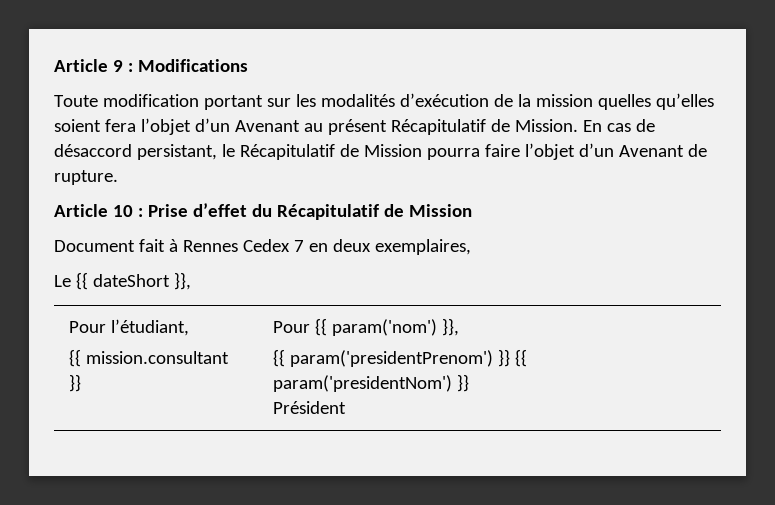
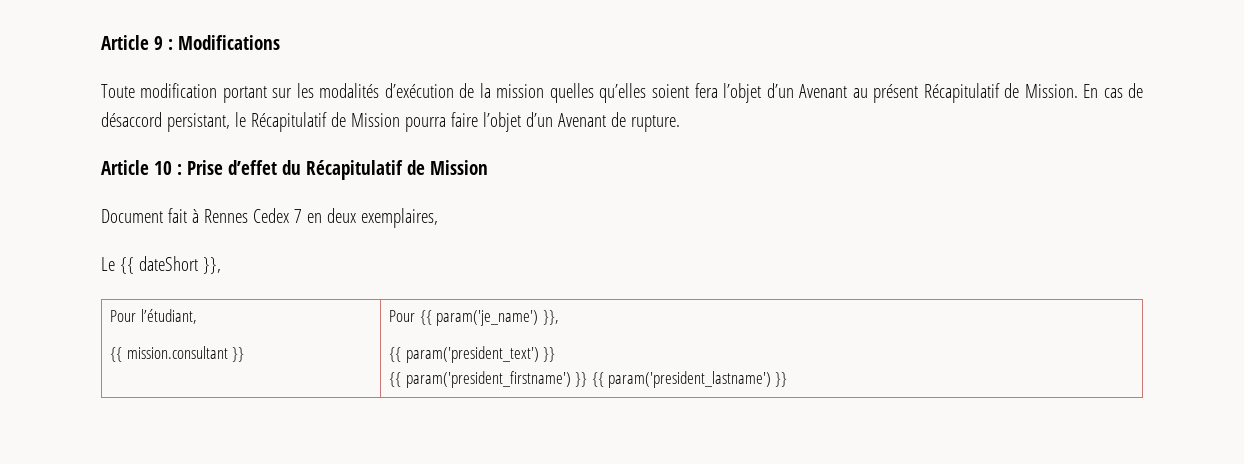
[331,319,437,336] param('nom') -> [436,310,539,326] param('je_name')
[289,350,493,367] param('presidentPrenom') -> [405,346,556,363] [389,371,571,388] param('president_text') }} // {{ param('president_firstname')
[272,374,469,392] [272,401,346,414] param('presidentNom') }} // Président -> [608,371,788,388] param('president_lastname') }}

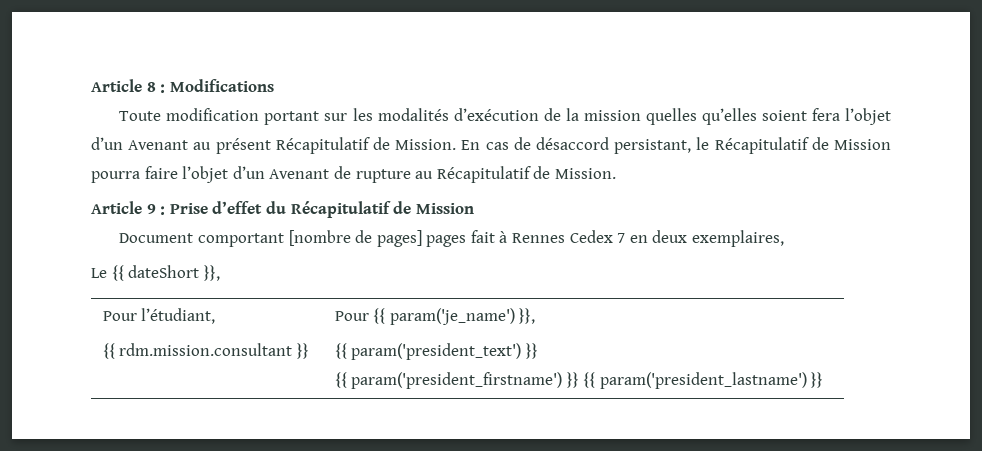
[101,35,163,50] Article 9 -> [91,79,156,92] Article 8
[630,115,680,132] [101,160,172,175] rupture. // Article 10 -> [355,166,616,183] [91,201,156,214] rupture au Récapitulatif de Mission. // Article 9
(163, 216) none -> [197,230,467,247] comportant [nombre de pages] pages
[126,346,228,359] mission.consultant -> [119,343,293,356] rdm.mission.consultant

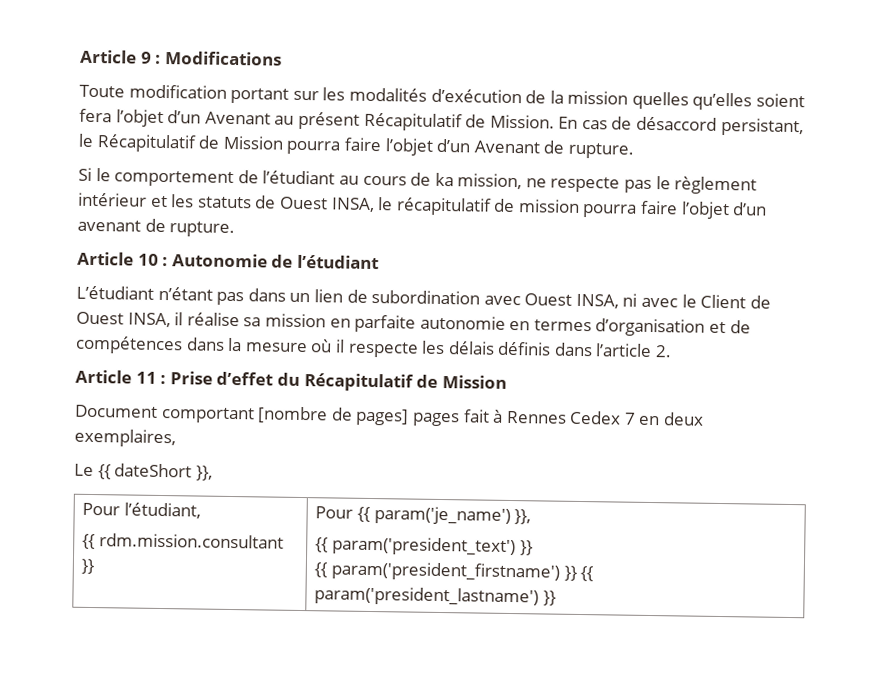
[91,79,156,92] Article 8 -> [80,49,152,64] Article 9
[355,166,616,183] [91,201,156,214] rupture au Récapitulatif de Mission. // Article 9 -> [567,142,634,159] [78,167,758,195] [78,192,768,220] [77,218,236,238] [77,251,379,270] [76,285,771,309] [76,311,751,337] [75,335,673,358] [75,369,157,384] rupture. // Si le comportement de l’étudiant au cours de ka mission, ne respecte pas le règlement intérieur et les statuts de Ouest INSA, le récapitulatif de mission pourra faire l’objet d’un avenant de rupture. // Article 10 : Autonomie de l’étudiant // L’étudiant n’étant pas dans un lien de subordination avec Ouest INSA, ni avec le Client de Ouest INSA, il réalise sa mission en parfaite autonomie en termes d’organisation et de compétences dans la mesure où il respecte les délais définis dans l’article 2. // Article 11

